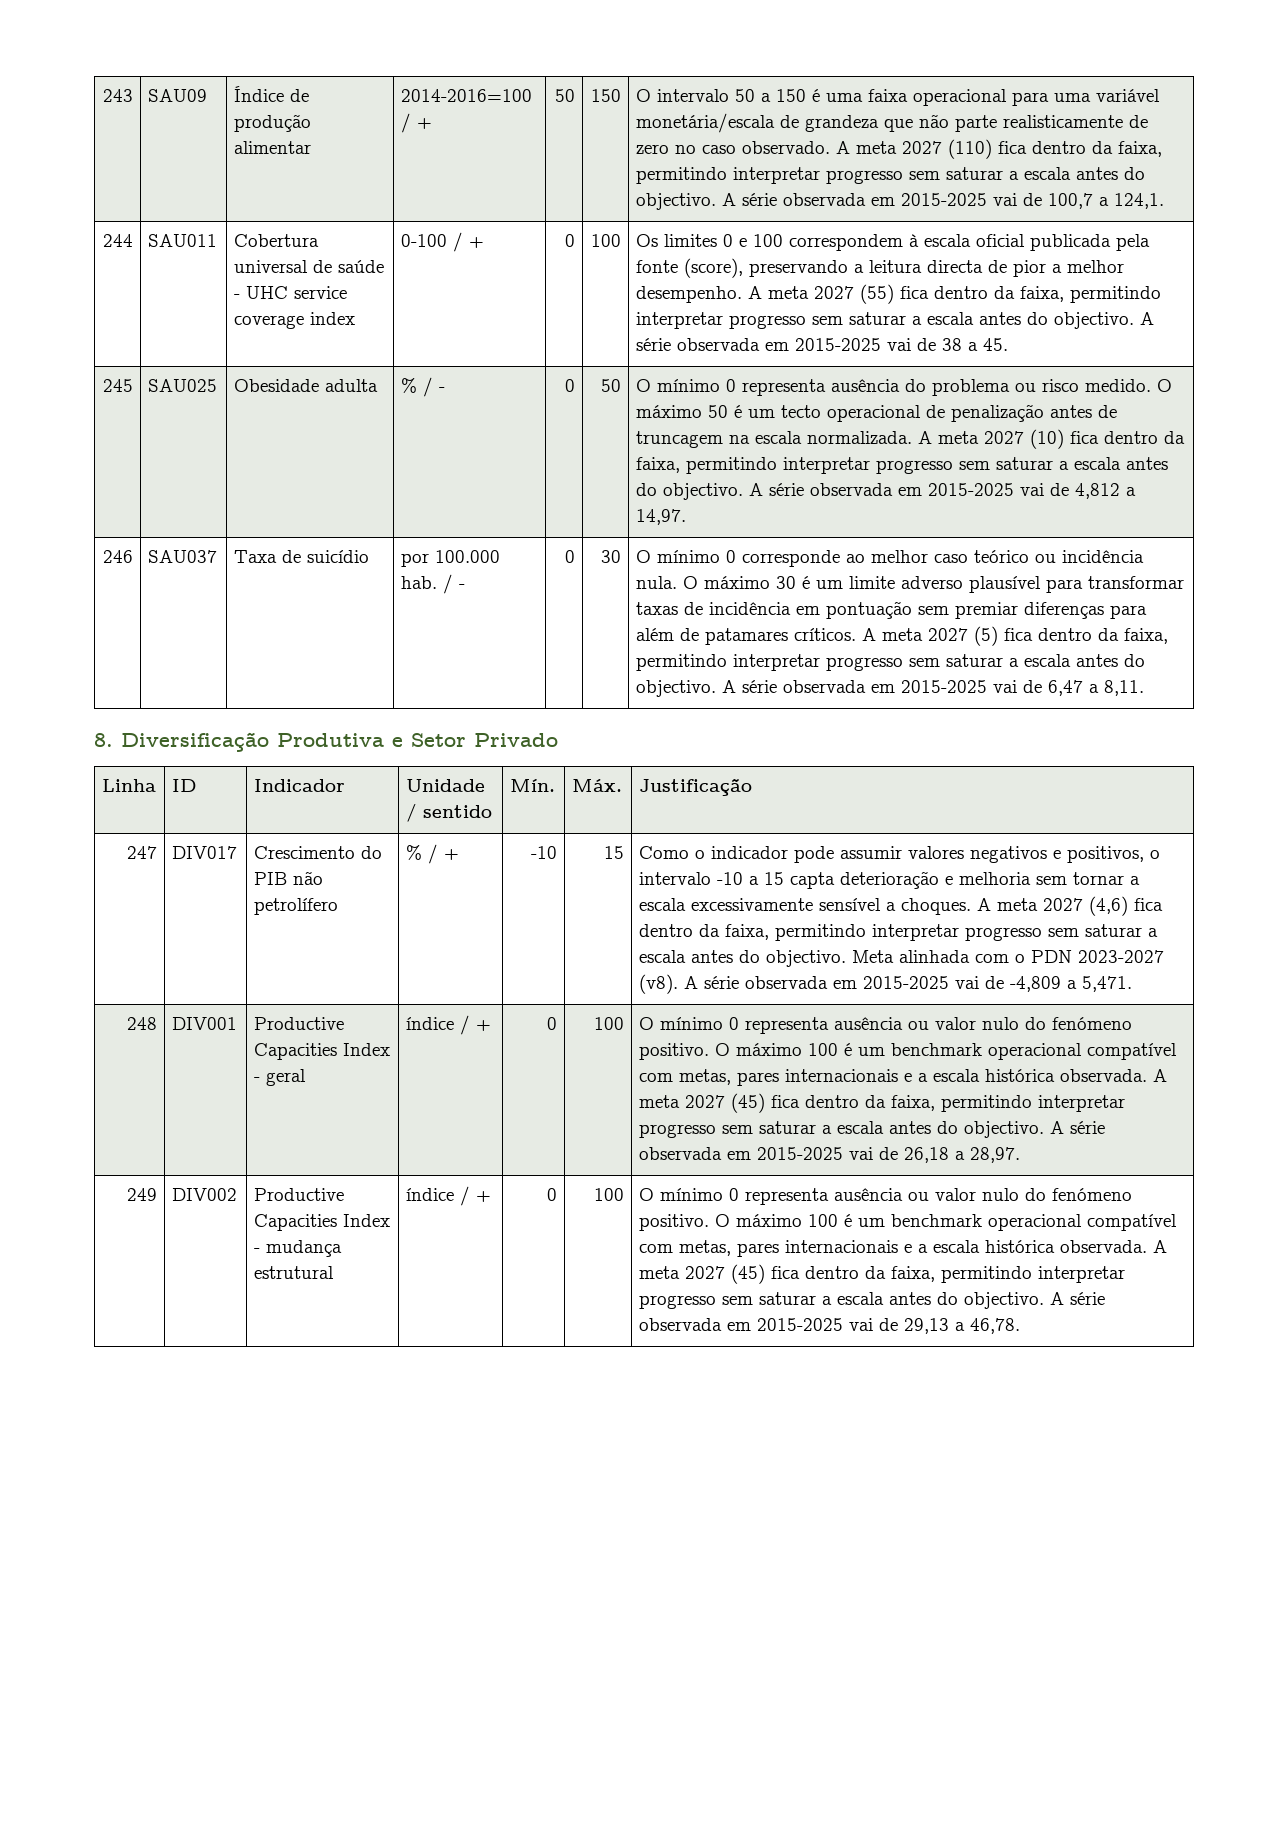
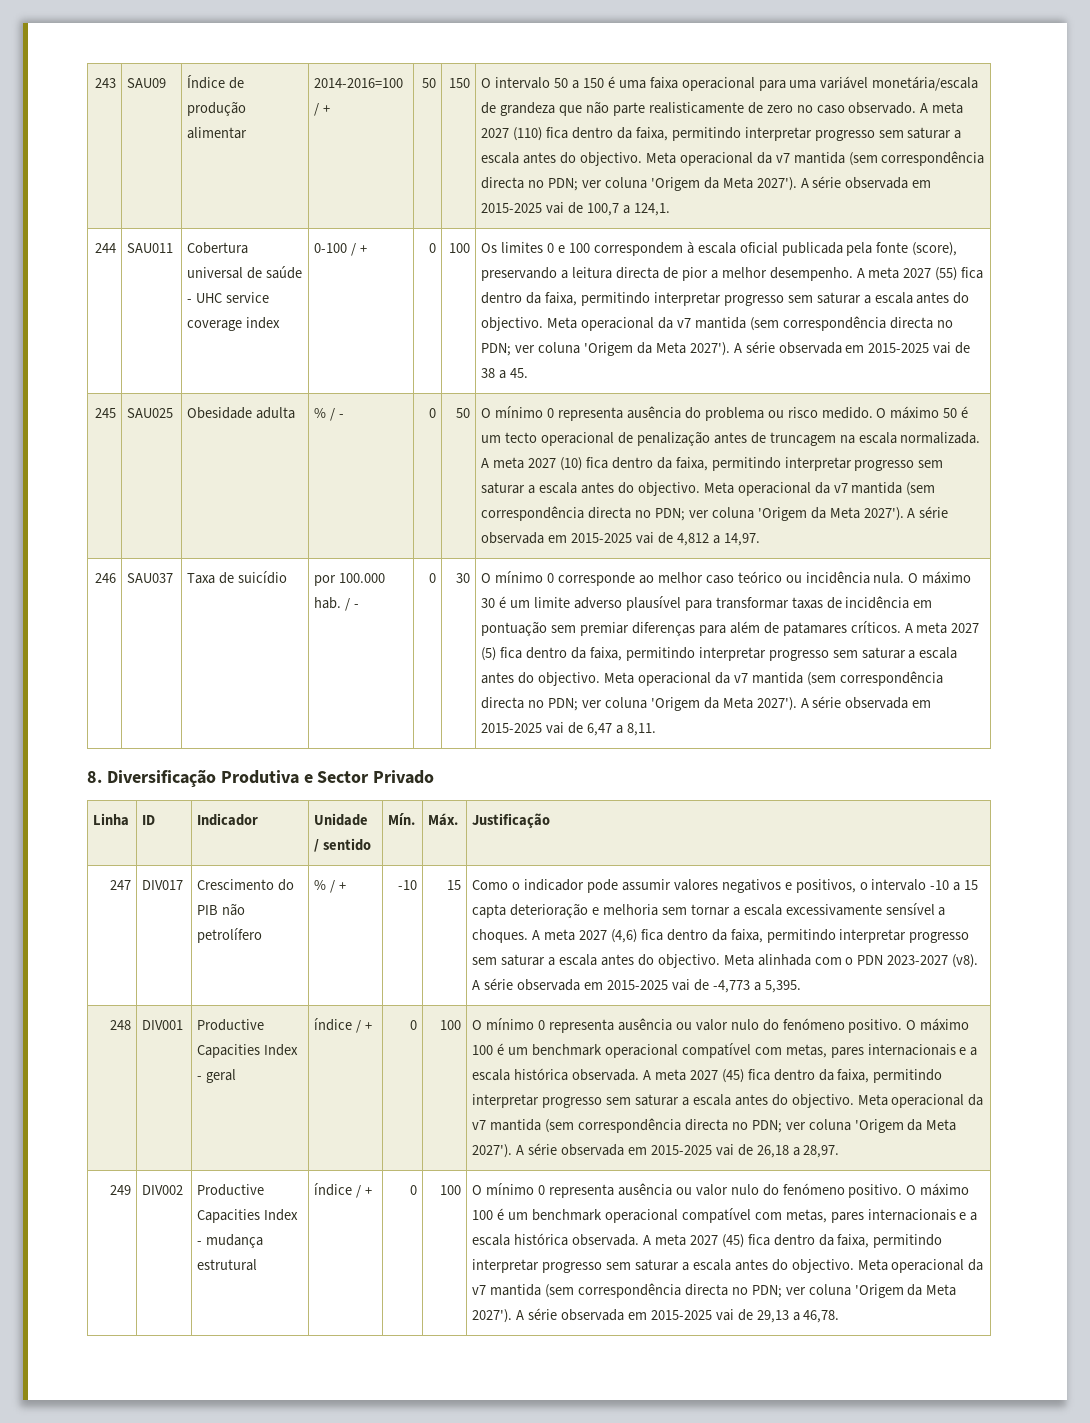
(716, 201) none -> [645,151,985,166] [481,177,797,191] Meta operacional da v7 mantida (sem correspondência directa no PDN; ver coluna 'Origem da Meta 2027').
(1134, 320) none -> [547,316,953,331] [481,342,730,356] Meta operacional da v7 mantida (sem correspondência directa no PDN; ver coluna 'Origem da Meta 2027').
(743, 491) none -> [703,482,936,496] [481,506,904,521] Meta operacional da v7 mantida (sem correspondência directa no PDN; ver coluna 'Origem da Meta 2027').
(716, 688) none -> [604,671,943,686] [481,697,797,711] Meta operacional da v7 mantida (sem correspondência directa no PDN; ver coluna 'Origem da Meta 2027').
[411,733,466,747] Setor -> [317,771,370,783] Sector
[1009,976,1132,992] -4,809 a 5,471. -> [712,980,801,993] -4,773 a 5,395.
(1044, 1129) none -> [857,1094,984,1108] [472,1118,957,1133] [472,1144,513,1158] Meta operacional da v7 mantida (sem correspondência directa no PDN; ver coluna 'Origem da Meta 2027').
(1044, 1300) none -> [857,1259,984,1273] [472,1283,957,1298] [472,1309,513,1323] Meta operacional da v7 mantida (sem correspondência directa no PDN; ver coluna 'Origem da Meta 2027').

